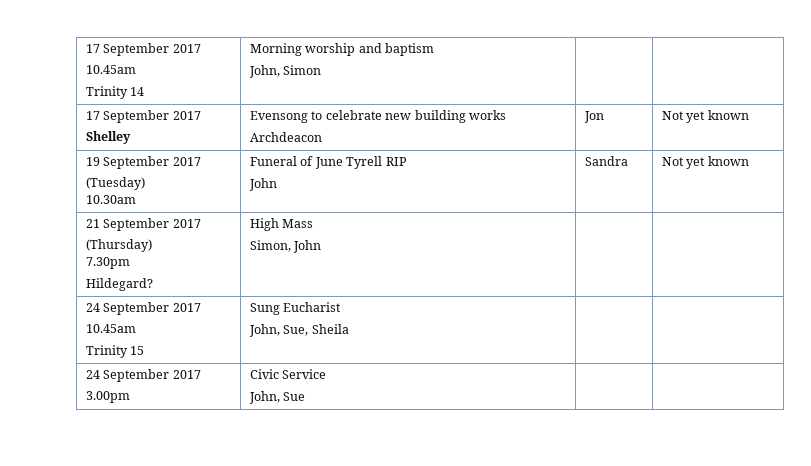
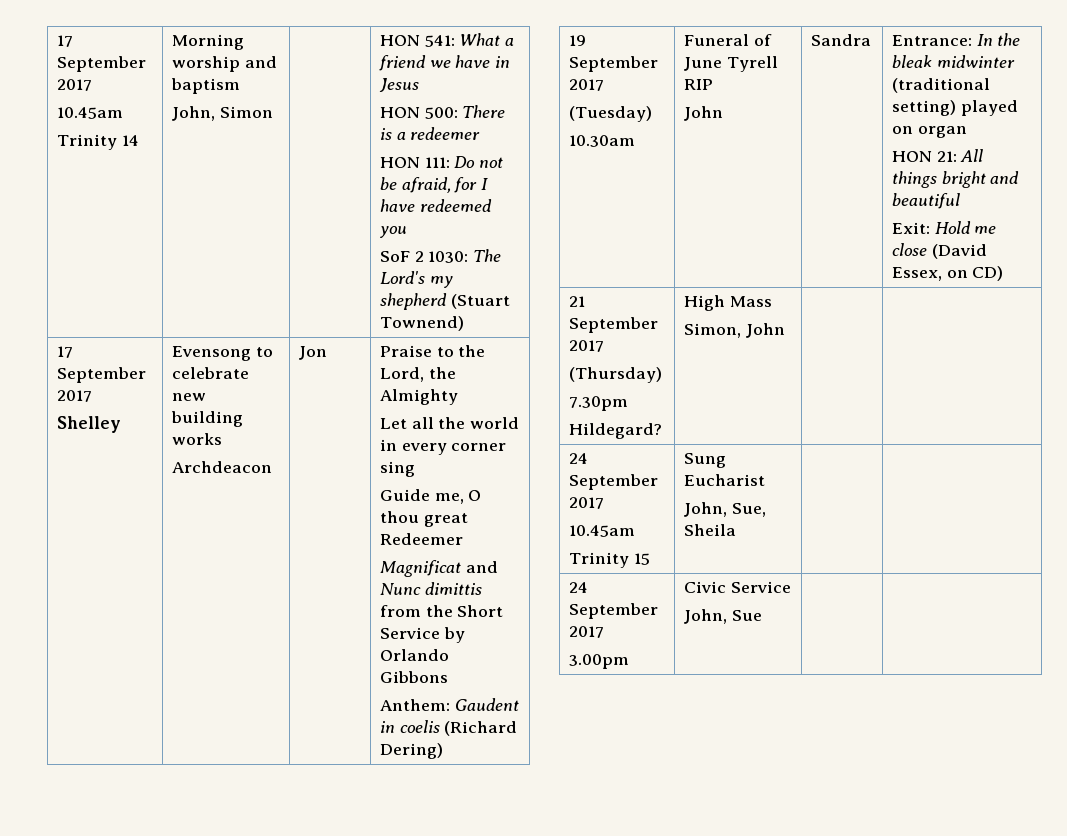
(322, 70) none -> [379,33,515,47] [378,55,511,71] [378,78,419,92] [379,105,506,119] [379,127,481,140] [379,156,504,168] [379,177,489,193] [379,199,492,212] [379,226,407,238] [379,249,502,263] [379,271,453,288] [379,293,510,310] [379,316,464,331] HON 541: What a friend we have in Jesus // HON 500: There is a redeemer // HON 111: Do not be afraid, for I have redeemed you // SoF 2 1030: The Lord's my shepherd (Stuart Townend)
[662,110,749,123] Not yet known -> [379,345,486,357] [379,367,456,382] [379,389,458,405] [379,417,520,429] [379,439,507,455] [379,461,415,477] [379,489,482,504] [379,511,468,527] [379,533,463,545] [379,560,498,577] [379,582,482,595] [379,605,504,617] [379,627,465,643] [379,649,449,661] [379,671,448,683] [379,698,519,711] [379,720,518,736] [379,743,443,759] Praise to the Lord, the Almighty // Let all the world in every corner sing // Guide me, O thou great Redeemer // Magnificat and Nunc dimittis from the Short Service by Orlando Gibbons // Anthem: Gaudent in coelis (Richard Dering)
[662,156,749,169] Not yet known -> [891,33,1021,46] [891,55,1015,68] [891,78,990,93] [891,100,1018,116] [891,126,967,138] [891,149,984,162] [891,171,1020,188] [891,193,960,209] [891,221,997,234] [891,243,987,259] [891,266,1004,281] Entrance: In the bleak midwinter (traditional setting) played on organ // HON 21: All things bright and beautiful // Exit: Hold me close (David Essex, on CD)

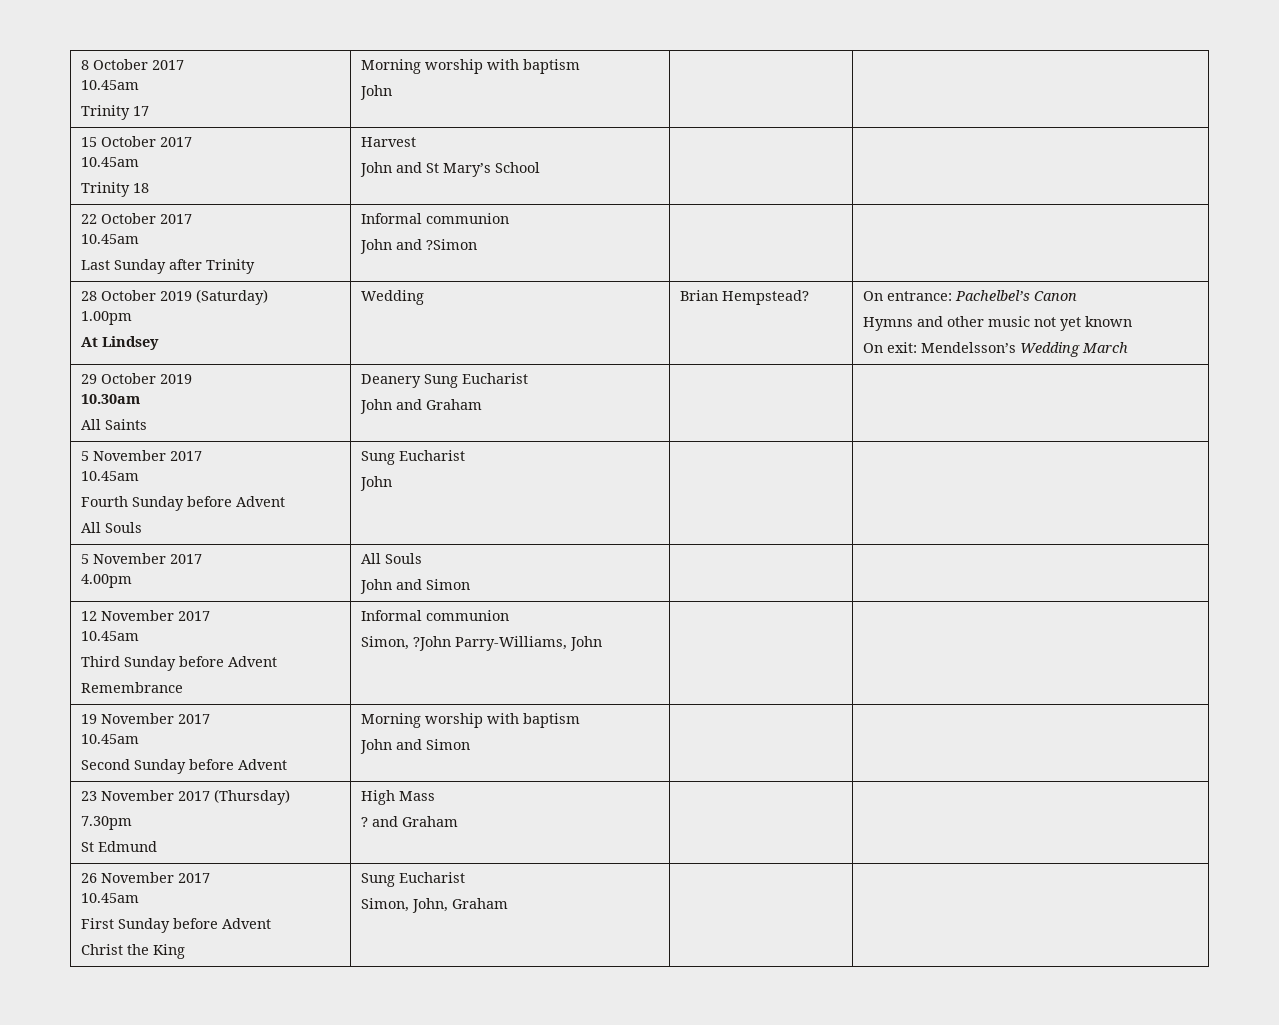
[56,35,73,47] [56,56,146,72] [56,79,92,91] [56,107,123,119] [56,134,139,150] [171,34,244,50] [171,56,277,72] [170,78,240,94] [171,106,273,121] [379,33,515,47] [378,55,511,71] [378,78,419,92] [379,105,506,119] [379,127,481,140] [379,156,504,168] [379,177,489,193] [379,199,492,212] [379,226,407,238] [379,249,502,263] [379,271,453,288] [379,293,510,310] [379,316,464,331] [56,346,73,358] [56,367,146,383] [56,390,92,402] [56,416,121,433] [171,346,273,361] [171,367,249,379] [171,393,206,401] [170,411,243,427] [171,433,222,445] [171,461,272,473] [298,346,327,360] [379,345,486,357] [379,367,456,382] [379,389,458,405] [379,417,520,429] [379,439,507,455] [379,461,415,477] [379,489,482,504] [379,511,468,527] [379,533,463,545] [379,560,498,577] [379,582,482,595] [379,605,504,617] [379,627,465,643] [379,649,449,661] [379,671,448,683] [379,698,519,711] [379,720,518,736] [379,743,443,759] [568,35,586,46] [568,56,658,72] [568,79,604,91] [568,106,652,122] [568,135,635,147] [683,34,772,46] [683,56,778,72] [683,79,713,90] [683,106,723,121] [810,34,871,46] [891,33,1021,46] [891,55,1015,68] [891,78,990,93] [891,100,1018,116] [891,126,967,138] [891,149,984,162] [891,171,1020,188] [891,193,960,209] [891,221,997,234] [891,243,987,259] [891,266,1004,281] [568,296,585,307] [568,317,658,333] [568,340,604,352] [568,367,662,383] [568,396,628,411] [568,423,662,439] [683,295,772,311] [683,323,785,338] [568,453,588,464] [568,474,658,490] [568,497,604,509] [568,525,635,537] [568,552,650,568] [683,453,726,468] [683,474,765,486] [683,502,766,517] [683,524,736,536] [568,582,588,593] [568,603,658,619] [568,626,604,638] [568,654,629,669] [683,581,791,593] [683,609,762,624] 17 September 2017 // 10.45am // Trinity 14 | Morning worship and baptism // John, Simon | | HON 541: What a friend we have in Jesus // HON 500: There is a redeemer // HON 111: Do not be afraid, for I have redeemed you // SoF 2 1030: The Lord's my shepherd (Stuart Townend) // 17 September 2017 // Shelley | Evensong to celebrate new building works // Archdeacon | Jon | Praise to the Lord, the Almighty // Let all the world in every corner sing // Guide me, O thou great Redeemer // Magnificat and Nunc dimittis from the Short Service by Orlando Gibbons // Anthem: Gaudent in coelis (Richard Dering) // 19 September 2017 // (Tuesday) // 10.30am | Funeral of June Tyrell RIP // John | Sandra | Entrance: In the bleak midwinter (traditional setting) played on organ // HON 21: All things bright and beautiful // Exit: Hold me close (David Essex, on CD) // 21 September 2017 // (Thursday) // 7.30pm // Hildegard? | High Mass // Simon, John | | // 24 September 2017 // 10.45am // Trinity 15 | Sung Eucharist // John, Sue, Sheila | | // 24 September 2017 // 3.00pm | Civic Service // John, Sue -> [81,59,185,70] [81,80,140,90] [81,105,150,120] [361,59,581,74] [360,85,393,100] [81,136,193,147] [81,157,140,167] [81,182,150,197] [361,137,417,147] [360,162,541,177] [81,213,193,224] [81,234,140,244] [81,259,256,274] [361,213,510,224] [360,239,478,254] [81,289,269,305] [81,311,133,325] [81,336,160,350] [361,290,425,305] [680,290,810,305] [863,290,1078,301] [863,316,1133,331] [863,342,1129,357] [81,373,193,384] [81,394,141,404] [81,419,148,430] [361,373,529,388] [360,399,483,414] [81,450,203,461] [81,471,140,481] [81,496,286,511] [81,522,143,533] [361,450,466,465] [360,476,393,491] [81,553,203,564] [81,574,133,588] [361,553,423,564] [360,579,471,594] [81,610,211,621] [81,631,140,641] [81,656,278,671] [81,682,184,693] [361,610,510,621] [361,636,603,651] [81,713,211,724] [81,734,140,744] [81,759,288,774] [361,713,581,728] [360,739,471,754] [81,789,291,805] [81,816,133,830] [81,841,158,852] [361,790,436,805] [361,816,459,827] [81,872,211,883] [81,893,140,903] [81,918,272,933] [81,944,186,959] [361,872,466,887] [361,898,509,913] 8 October 2017 // 10.45am // Trinity 17 | Morning worship with baptism // John | | // 15 October 2017 // 10.45am // Trinity 18 | Harvest // John and St Mary’s School | | // 22 October 2017 // 10.45am // Last Sunday after Trinity | Informal communion // John and ?Simon | | // 28 October 2019 (Saturday) // 1.00pm // At Lindsey | Wedding | Brian Hempstead? | On entrance: Pachelbel’s Canon // Hymns and other music not yet known // On exit: Mendelsson’s Wedding March // 29 October 2019 // 10.30am // All Saints | Deanery Sung Eucharist // John and Graham | | // 5 November 2017 // 10.45am // Fourth Sunday before Advent // All Souls | Sung Eucharist // John | | // 5 November 2017 // 4.00pm | All Souls // John and Simon | | // 12 November 2017 // 10.45am // Third Sunday before Advent // Remembrance | Informal communion // Simon, ?John Parry-Williams, John | | // 19 November 2017 // 10.45am // Second Sunday before Advent | Morning worship with baptism // John and Simon | | // 23 November 2017 (Thursday) // 7.30pm // St Edmund | High Mass // ? and Graham | | // 26 November 2017 // 10.45am // First Sunday before Advent // Christ the King | Sung Eucharist // Simon, John, Graham

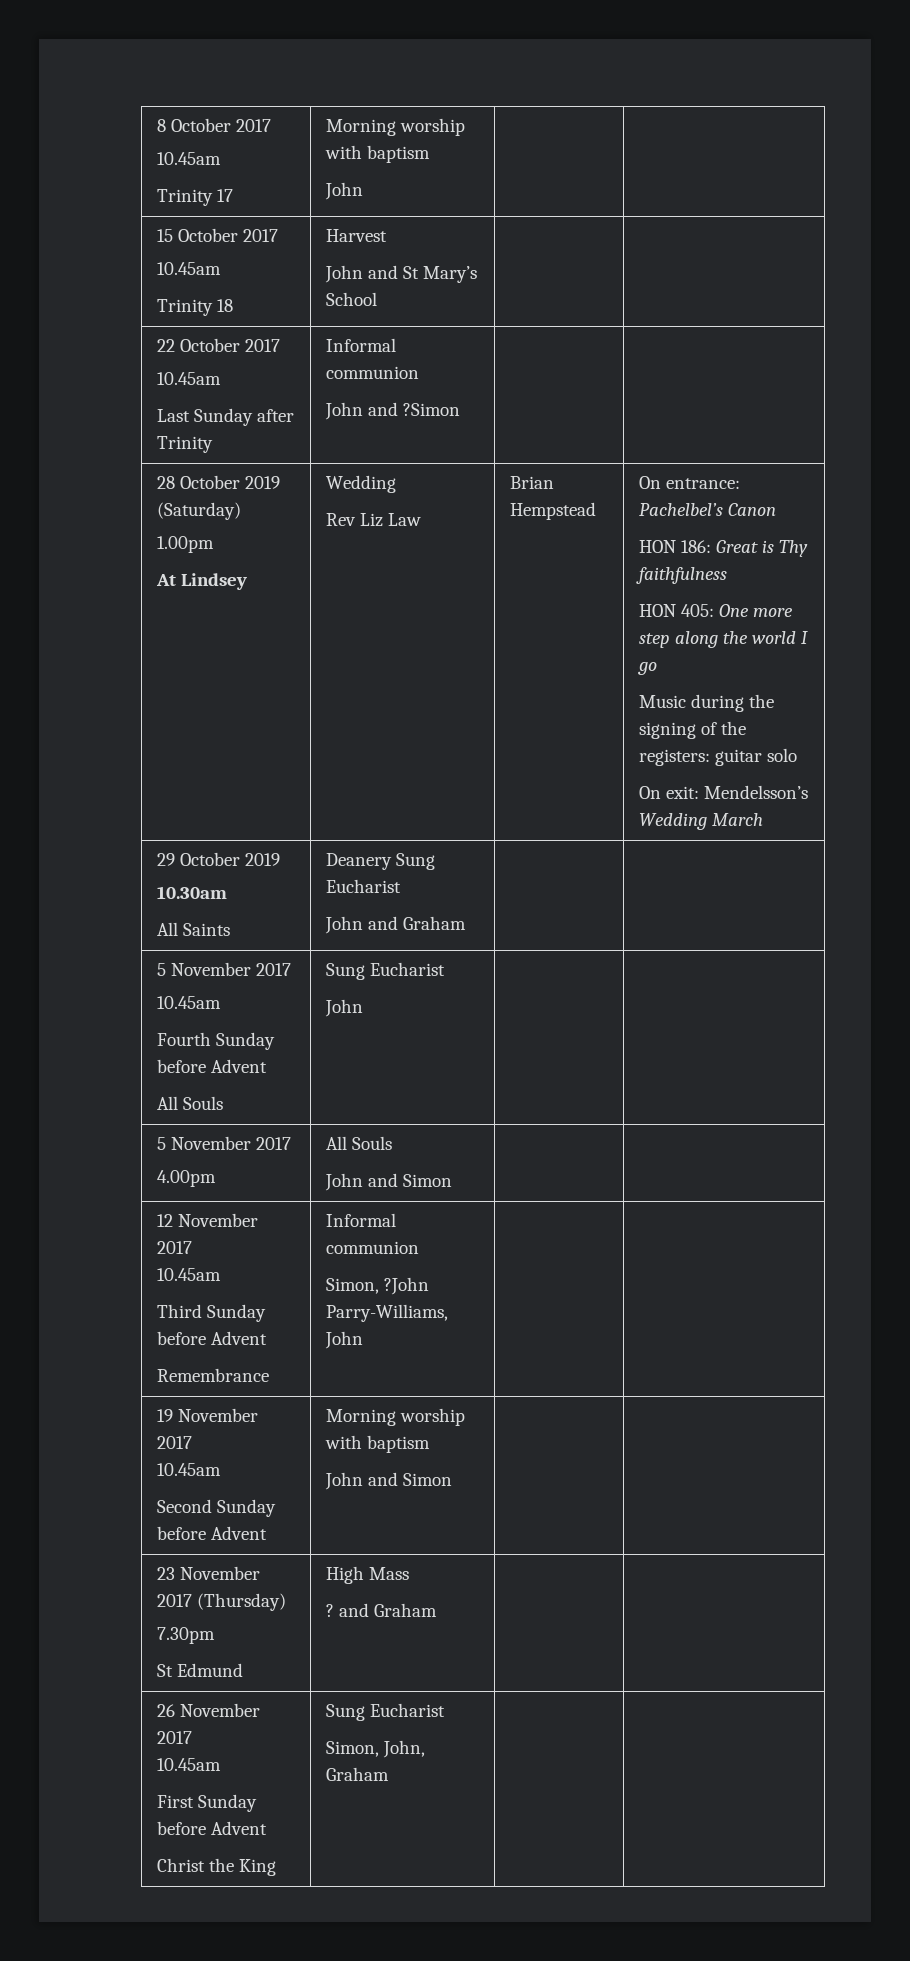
(425, 297) none -> [326,513,422,527] // Rev Liz Law
[722,290,810,305] Hempstead? -> [510,502,597,520] Hempstead
[863,316,1133,331] Hymns and other music not yet known -> [639,540,809,557] [636,567,728,584] [639,604,794,617] [639,631,809,648] [638,662,658,675] [639,694,775,712] [639,721,747,739] [639,748,798,766] HON 186: Great is Thy faithfulness // HON 405: One more step along the world I go // Music during the signing of the registers: guitar solo

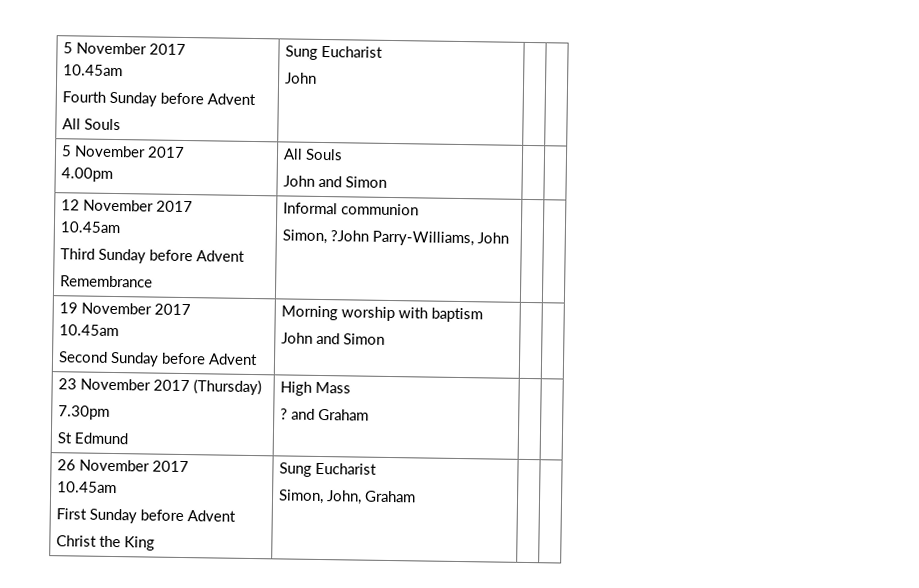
[157,118,272,132] [157,152,222,165] [157,189,234,206] [326,118,466,136] [325,145,431,163] [325,182,364,200] [157,228,279,242] [157,262,222,275] [157,299,234,316] [326,229,388,242] [325,265,478,283] [326,292,378,306] [157,338,281,352] [157,372,222,385] [157,408,295,426] [157,436,214,453] [326,338,397,352] [326,366,420,379] [325,402,461,420] [157,475,281,489] [157,502,242,520] [157,536,215,553] [156,573,248,590] [326,475,397,493] [326,513,422,527] [510,476,555,489] [510,502,597,520] [639,476,741,489] [639,503,777,516] [639,540,809,557] [636,567,728,584] [639,604,794,617] [639,631,809,648] [638,662,658,675] [639,694,775,712] [639,721,747,739] [639,748,798,766] [639,785,809,799] [639,813,764,830] [157,852,281,866] [157,886,228,899] [157,922,231,936] [326,853,436,870] [326,879,402,893] [325,916,467,934] 8 October 2017 // 10.45am // Trinity 17 | Morning worship with baptism // John | | // 15 October 2017 // 10.45am // Trinity 18 | Harvest // John and St Mary’s School | | // 22 October 2017 // 10.45am // Last Sunday after Trinity | Informal communion // John and ?Simon | | // 28 October 2019 (Saturday) // 1.00pm // At Lindsey | Wedding // Rev Liz Law | Brian Hempstead | On entrance: Pachelbel’s Canon // HON 186: Great is Thy faithfulness // HON 405: One more step along the world I go // Music during the signing of the registers: guitar solo // On exit: Mendelsson’s Wedding March // 29 October 2019 // 10.30am // All Saints | Deanery Sung Eucharist // John and Graham | | // -> (63, 48) none

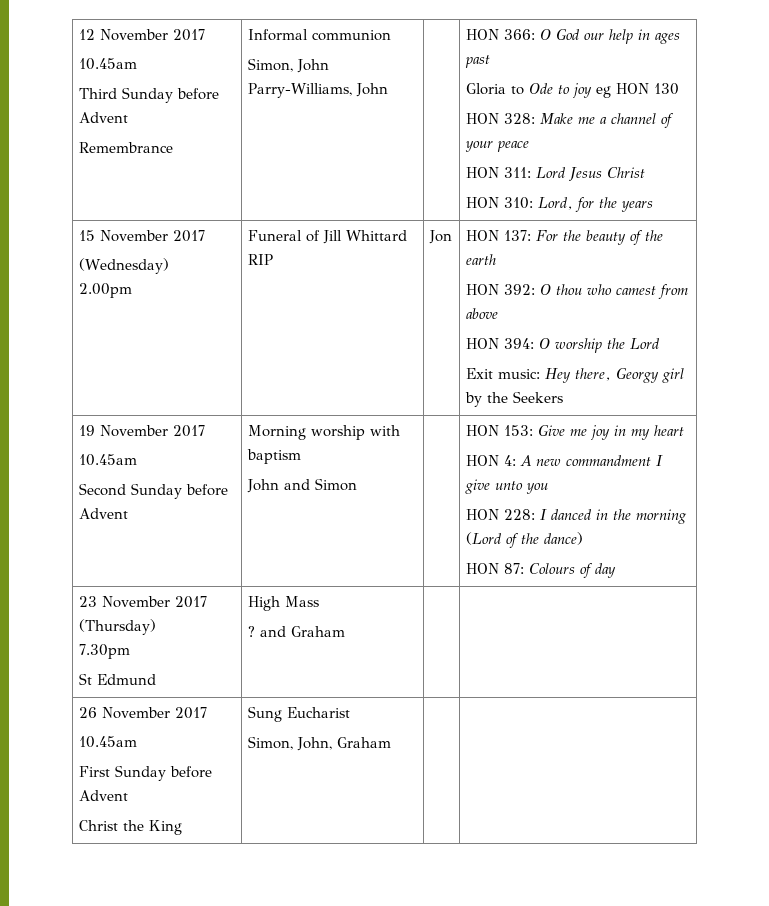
[63,42,187,56] [63,64,124,77] [62,91,257,107] [62,118,122,131] [285,45,384,60] [285,72,318,84] [61,145,186,159] [61,167,114,182] [283,148,344,161] [283,175,388,188] 5 November 2017 // 10.45am // Fourth Sunday before Advent // All Souls | Sung Eucharist // John | | // 5 November 2017 // 4.00pm | All Souls // John and Simon | | // -> (78, 34) none
[330,230,370,242] ?John -> [296,59,329,73] John
(510, 238) none -> [465,29,680,44] [464,55,490,68] [465,83,679,98] [465,113,673,128] [464,141,529,152] [465,167,645,181] [465,197,653,212] [78,230,205,242] [78,258,169,274] [78,283,132,298] [247,230,407,244] [247,254,273,265] [428,230,452,244] [465,230,663,245] [465,254,496,265] [465,284,688,299] [465,308,498,319] [465,338,660,353] [465,368,684,383] [464,391,563,407] HON 366: O God our help in ages past // Gloria to Ode to joy eg HON 130 // HON 328: Make me a channel of your peace // HON 311: Lord Jesus Christ // HON 310: Lord, for the years // 15 November 2017 // (Wednesday) // 2.00pm | Funeral of Jill Whittard RIP | Jon | HON 137: For the beauty of the earth // HON 392: O thou who camest from above // HON 394: O worship the Lord // Exit music: Hey there, Georgy girl by the Seekers
(386, 339) none -> [465,425,684,440] [465,455,663,466] [464,479,548,494] [465,509,687,524] [465,532,583,548] [465,563,616,578] HON 153: Give me joy in my heart // HON 4: A new commandment I give unto you // HON 228: I danced in the morning (Lord of the dance) // HON 87: Colours of day

